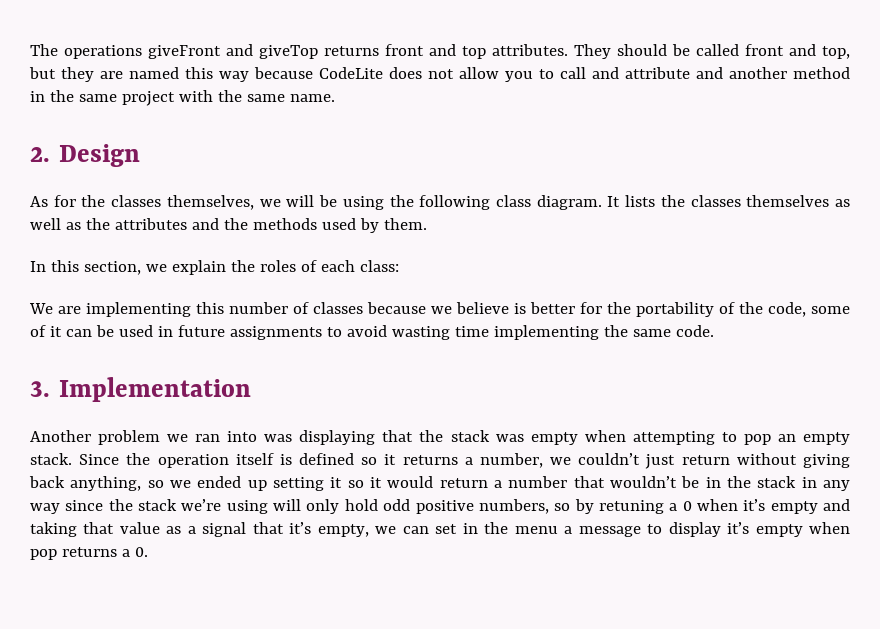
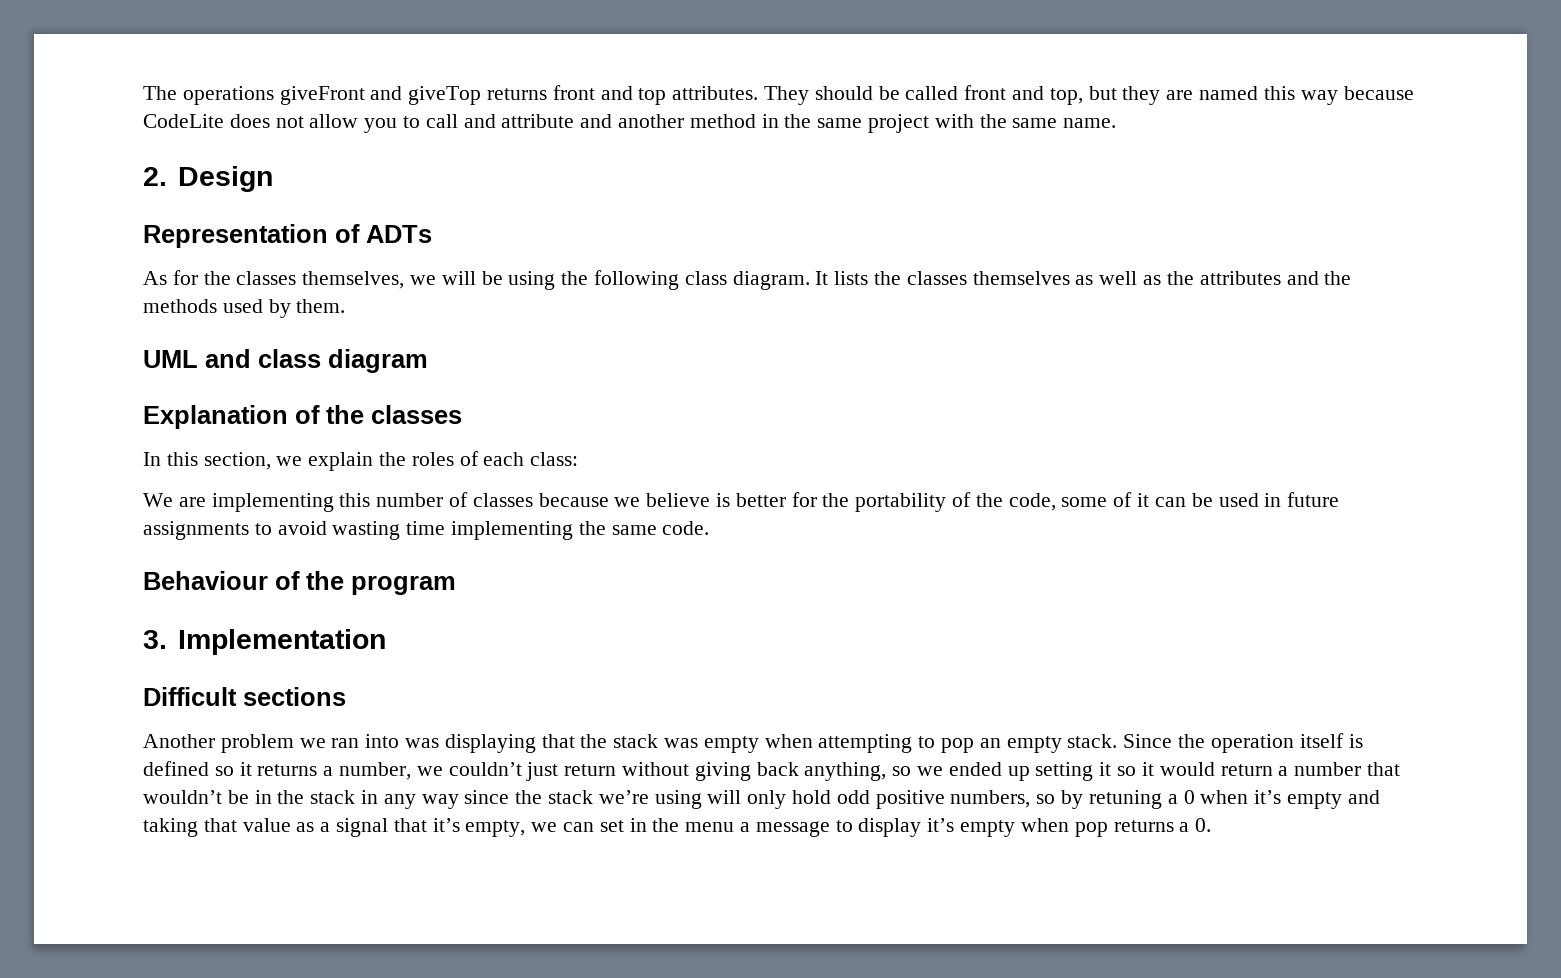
(141, 155) none -> [143,224,432,248] // Representation of ADTs
(427, 224) none -> [143,349,428,373] [143,405,462,429] // UML and class diagram // Explanation of the classes
(714, 331) none -> [143,571,456,595] // Behaviour of the program
(252, 389) none -> [143,687,346,706] // Difficult sections

